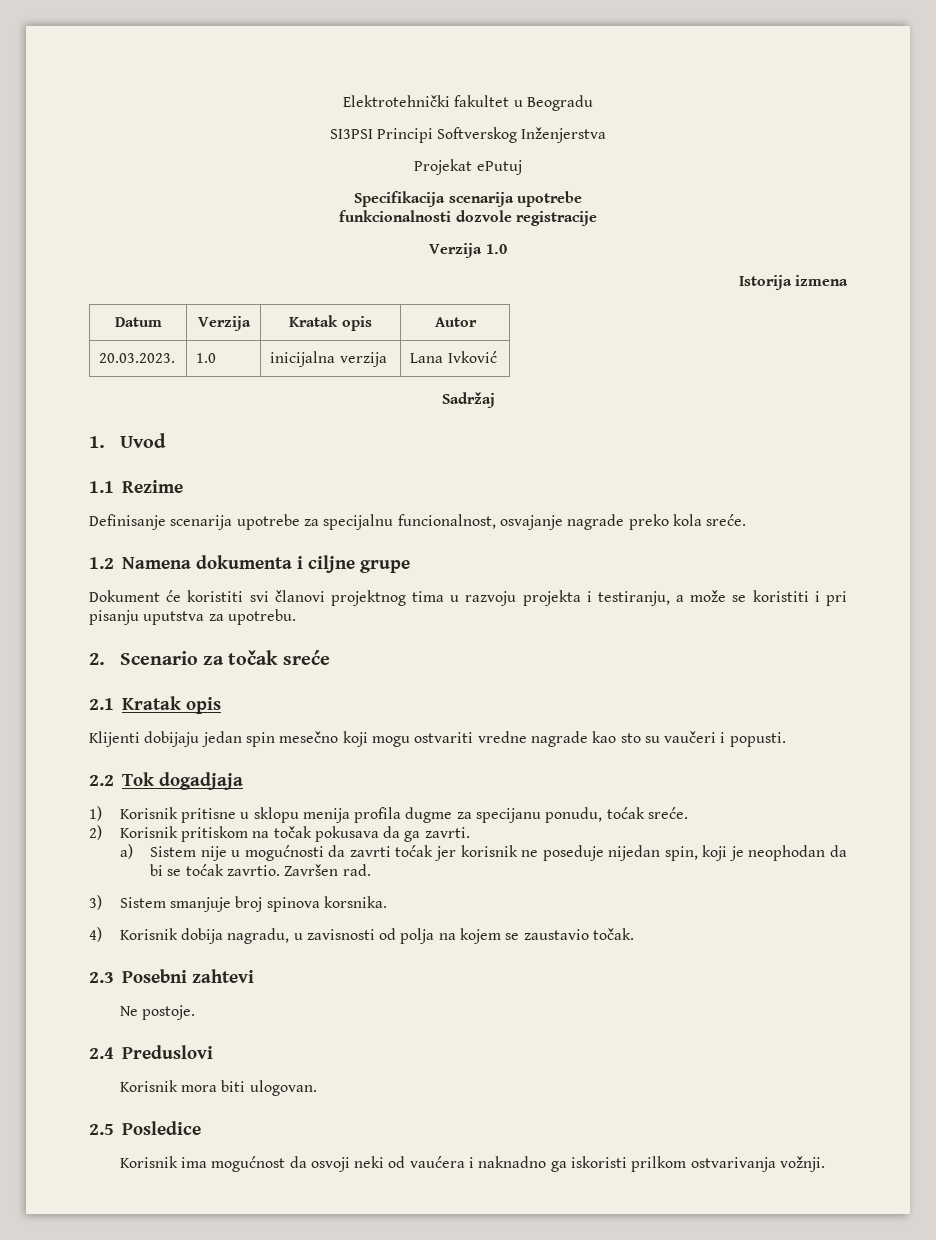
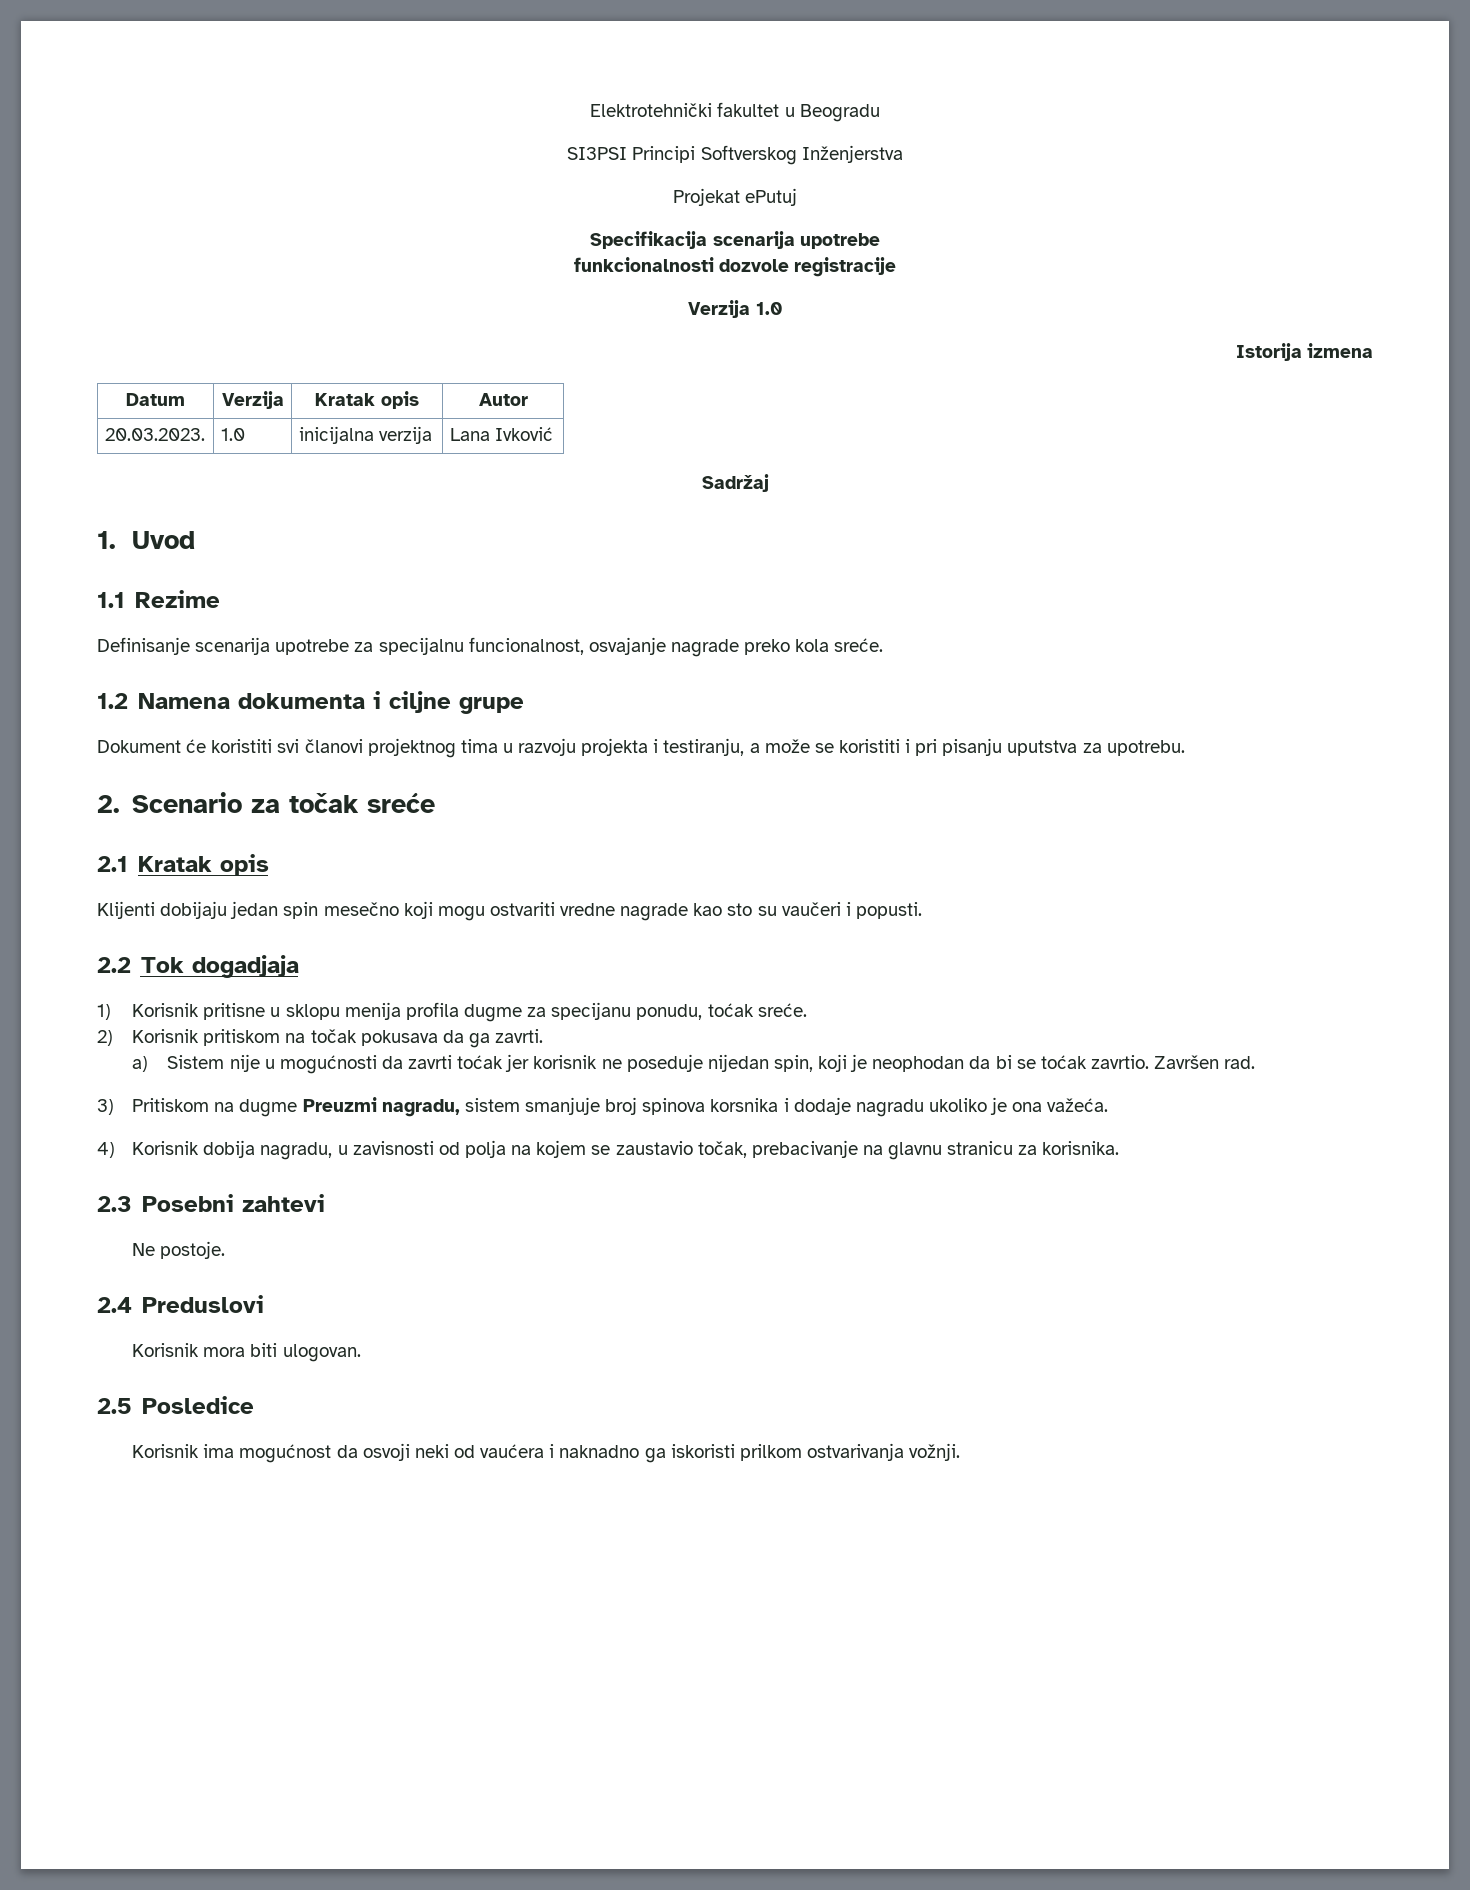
[119,896,387,912] Sistem smanjuje broj spinova korsnika. -> [132,1097,1109,1117] Pritiskom na dugme Preuzmi nagradu, sistem smanjuje broj spinova korsnika i dodaje nagradu ukoliko je ona važeća.
[593,928,635,940] točak. -> [697,1140,1120,1160] točak, prebacivanje na glavnu stranicu za korisnika.

